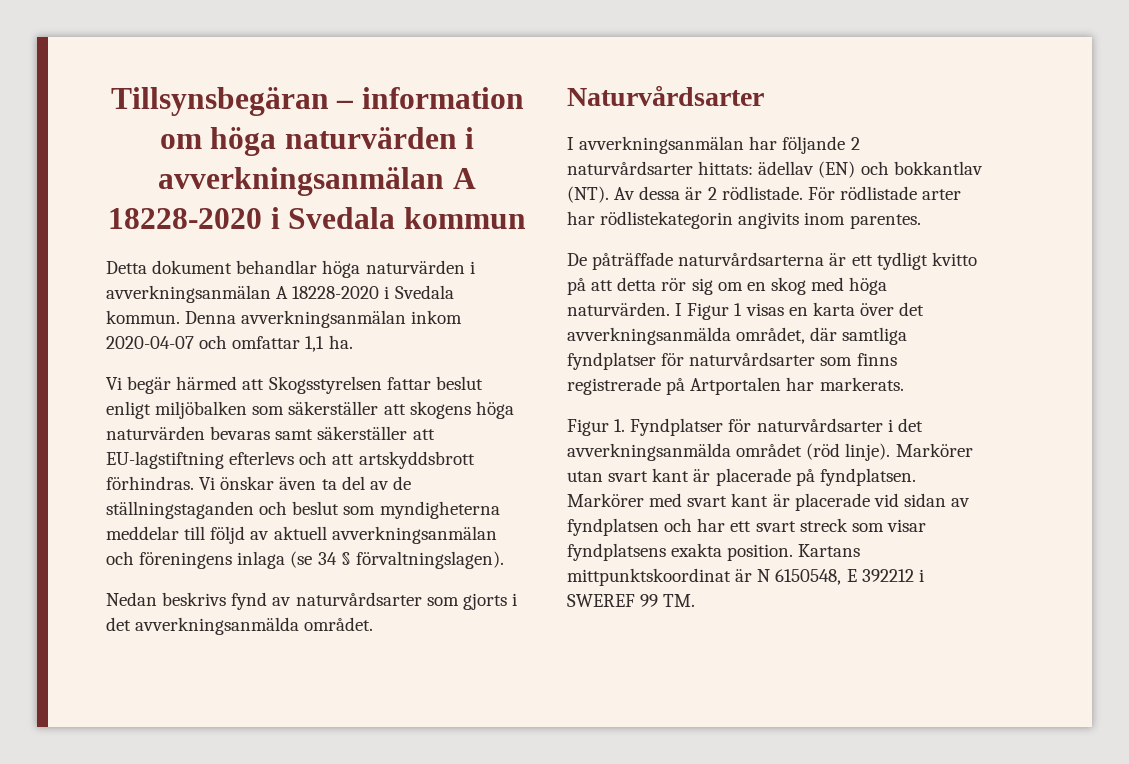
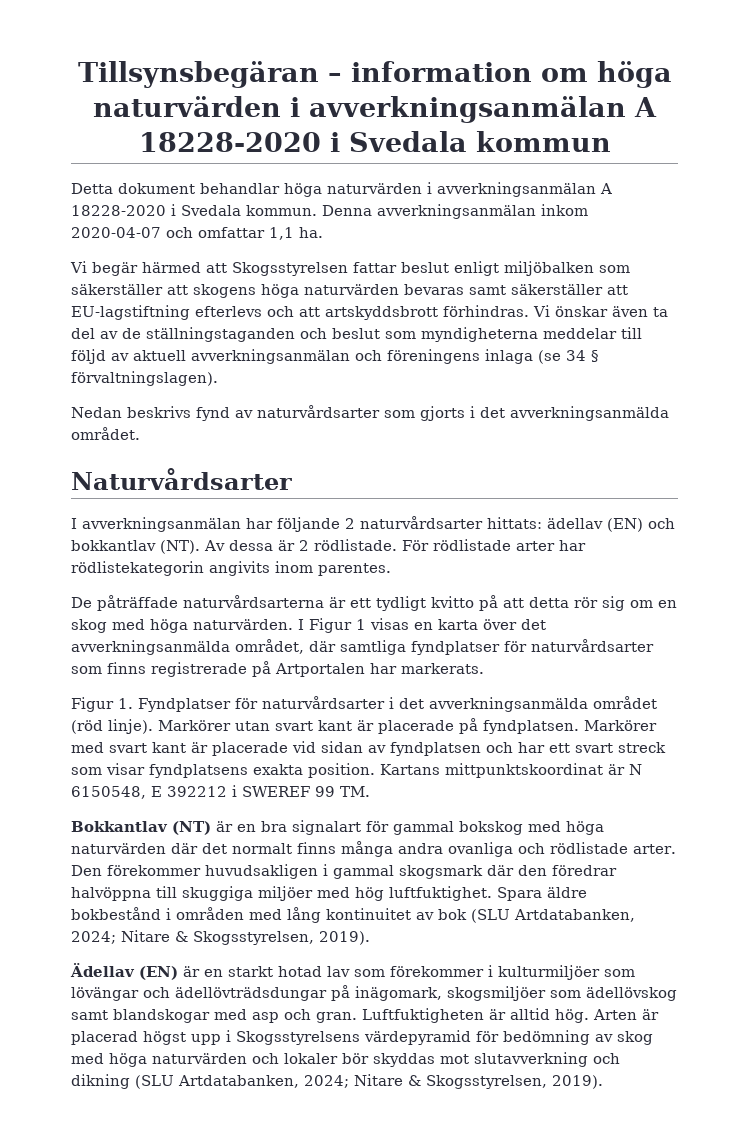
(696, 600) none -> [71,820,604,835] [71,841,676,857] [71,864,617,879] [71,886,587,901] [71,907,635,923] [71,930,370,945] [70,963,635,980] [71,985,677,1001] [71,1008,659,1023] [71,1030,653,1045] [71,1052,620,1067] [71,1074,603,1089] // Bokkantlav (NT) är en bra signalart för gammal bokskog med höga naturvärden där det normalt finns många andra ovanliga och rödlistade arter. Den förekommer huvudsakligen i gammal skogsmark där den föredrar halvöppna till skuggiga miljöer med hög luftfuktighet. Spara äldre bokbestånd i områden med lång kontinuitet av bok (SLU Artdatabanken, 2024; Nitare & Skogsstyrelsen, 2019). // Ädellav (EN) är en starkt hotad lav som förekommer i kulturmiljöer som lövängar och ädellövträdsdungar på inägomark, skogsmiljöer som ädellövskog samt blandskogar med asp och gran. Luftfuktigheten är alltid hög. Arten är placerad högst upp i Skogsstyrelsens värdepyramid för bedömning av skog med höga naturvärden och lokaler bör skyddas mot slutavverkning och dikning (SLU Artdatabanken, 2024; Nitare & Skogsstyrelsen, 2019).

